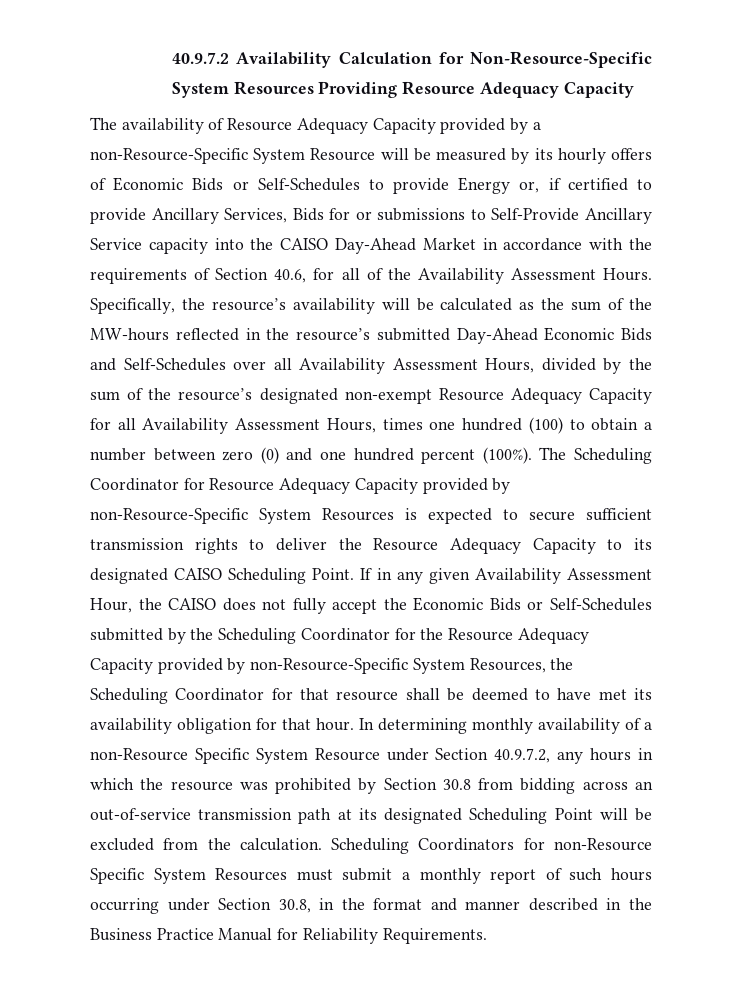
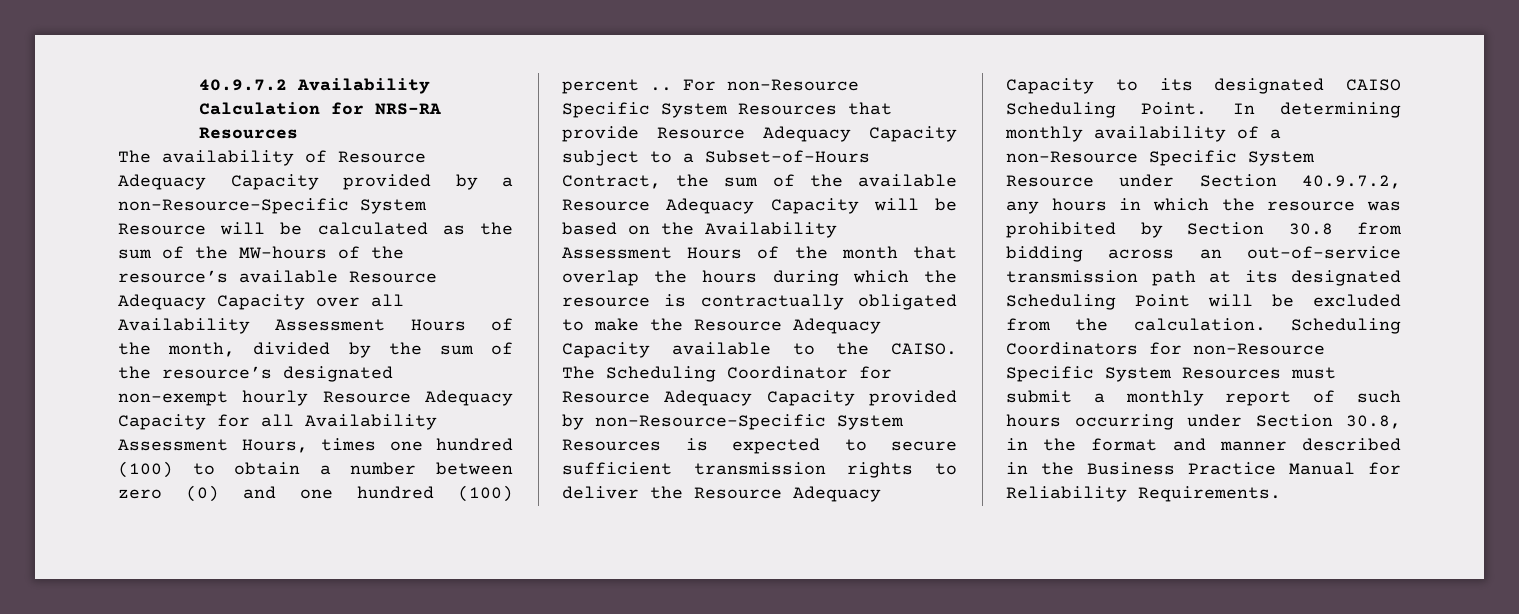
[470,51,652,68] [172,81,634,98] Non-Resource-Specific System Resources Providing Resource Adequacy Capacity -> [374,103,441,115] [198,127,298,139] NRS-RA Resources
[436,148,652,164] [90,177,652,194] [90,208,652,224] [90,238,652,254] [90,268,653,284] [90,298,434,314] measured by its hourly offers of Economic Bids or Self-Schedules to provide Energy or, if certified to provide Ancillary Services, Bids for or submissions to Self-Provide Ancillary Service capacity into the CAISO Day-Ahead Market in accordance with the requirements of Section 40.6, for all of the Availability Assessment Hours. Specifically, the resource’s availability will be -> (303, 228) none
[175,327,652,344] [90,358,535,374] reflected in the resource’s submitted Day-Ahead Economic Bids and Self-Schedules over all Availability Assessment Hours, -> [338,246,404,259] [118,270,437,283] [118,294,404,310] [118,318,513,334] [118,342,236,357] of the resource’s available Resource Adequacy Capacity over all Availability Assessment Hours of the month,
(432, 396) none -> [242,390,309,406] hourly
[421,447,532,464] percent (100%). -> [458,485,513,502] [562,79,859,94] [562,102,892,118] [562,126,957,142] [562,150,870,166] [562,174,957,189] [562,198,957,214] [562,222,837,238] [562,246,957,259] [562,270,957,286] [562,294,957,310] [562,318,881,334] [562,342,957,358] (100) percent .. For non-Resource Specific System Resources that provide Resource Adequacy Capacity subject to a Subset-of-Hours Contract, the sum of the available Resource Adequacy Capacity will be based on the Availability Assessment Hours of the month that overlap the hours during which the resource is contractually obligated to make the Resource Adequacy Capacity available to the CAISO.
[360,568,652,584] [90,597,652,614] [90,628,589,644] [90,658,574,674] [90,688,653,704] [90,718,354,734] If in any given Availability Assessment Hour, the CAISO does not fully accept the Economic Bids or Self-Schedules submitted by the Scheduling Coordinator for the Resource Adequacy Capacity provided by non-Resource-Specific System Resources, the Scheduling Coordinator for that resource shall be deemed to have met its availability obligation for that hour. -> (1208, 108) none

